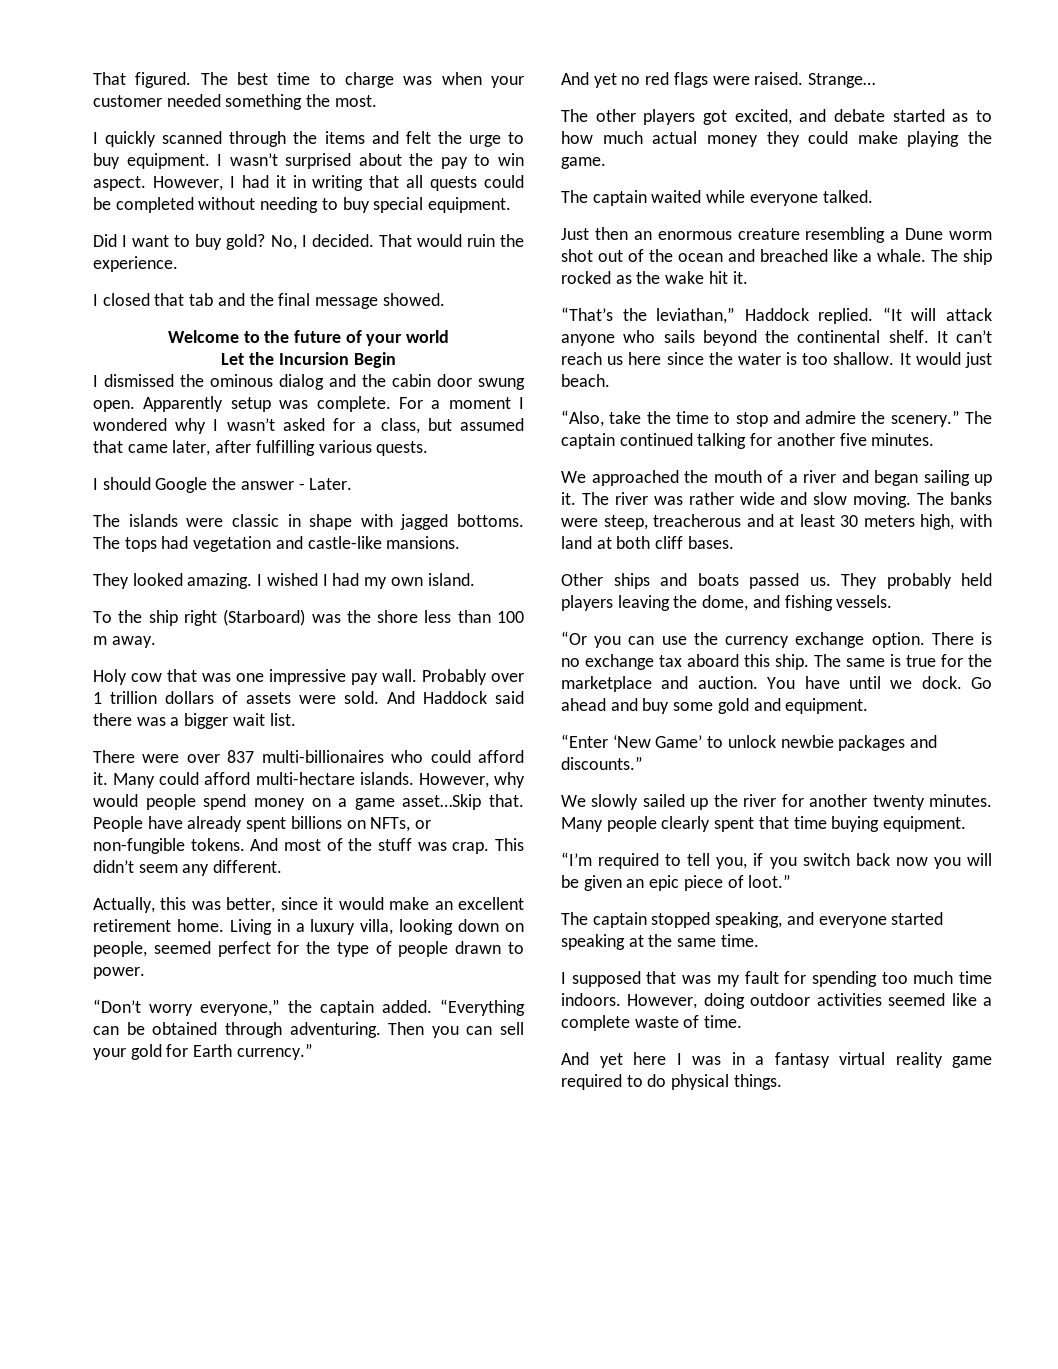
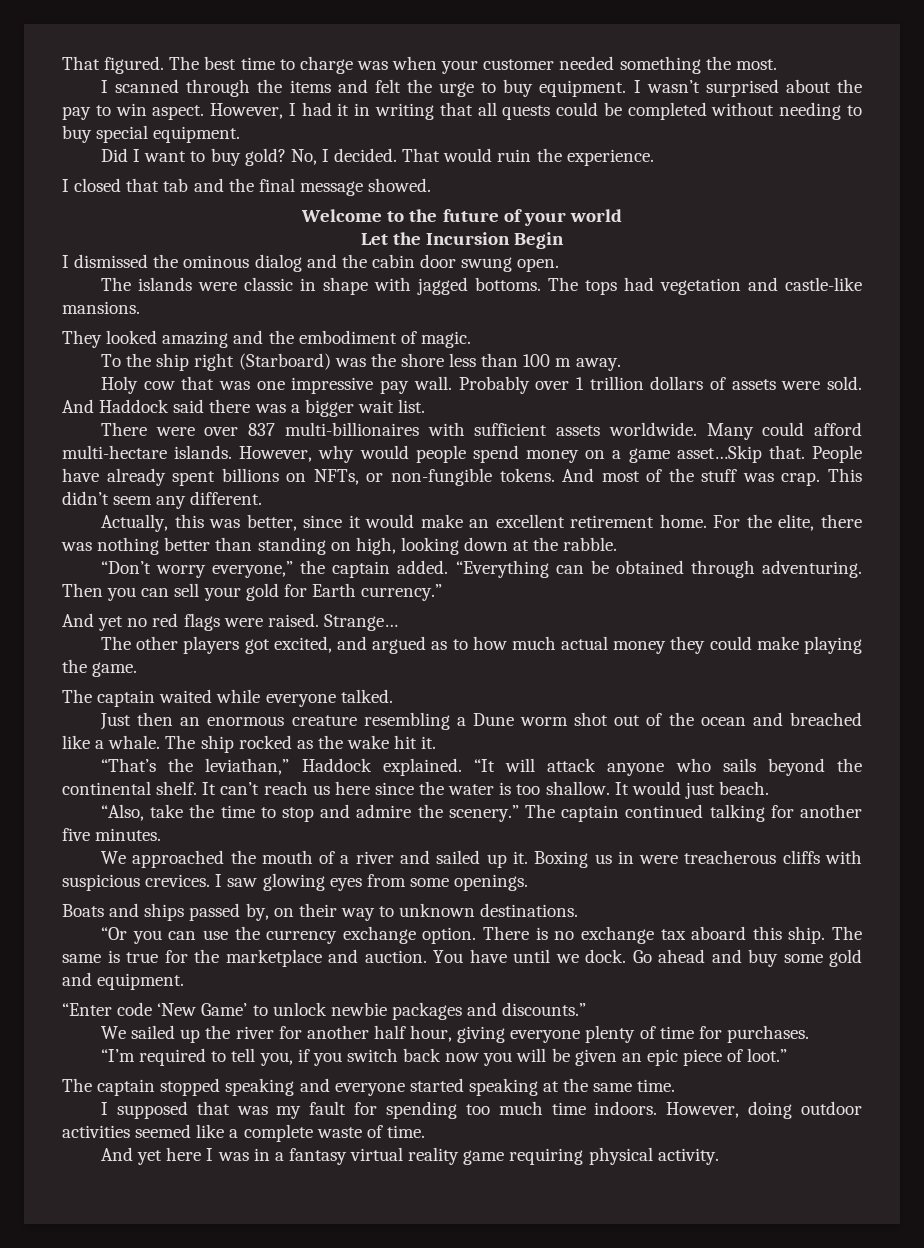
[105,131,157,147] quickly -> (109, 86) none
[143,396,524,412] [93,418,524,434] [93,440,429,456] [93,477,353,493] Apparently setup was complete. For a moment I wondered why I wasn’t asked for a class, but assumed that came later, after fulfilling various quests. // I should Google the answer - Later. -> (560, 265) none
[187,573,475,589] amazing. I wished I had my own island. -> [162,330,471,348] amazing and the embodiment of magic.
[391,750,524,763] [93,772,108,785] who could afford it. -> [427,422,697,436] with sufficient assets worldwide.
[229,919,525,935] [93,941,524,957] [93,967,145,979] Living in a luxury villa, looking down on people, seemed perfect for the type of people drawn to power. -> [713,514,863,531] [61,537,618,555] For the elite, there was nothing better than standing on high, looking down at the rabble.
[834,109,945,122] debate started -> [372,636,427,654] argued
[818,308,874,324] replied. -> [382,758,462,776] explained.
[874,470,992,486] [561,492,992,508] [561,514,992,530] [561,536,734,549] [561,573,992,589] [561,595,893,611] began sailing up it. The river was rather wide and slow moving. The banks were steep, treacherous and at least 30 meters high, with land at both cliff bases. // Other ships and boats passed us. They probably held players leaving the dome, and fishing vessels. -> [436,850,863,868] [62,873,529,891] [62,903,579,921] sailed up it. Boxing us in were treacherous cliffs with suspicious crevices. I saw glowing eyes from some openings. // Boats and ships passed by, on their way to unknown destinations.
(608, 741) none -> [117,1002,153,1016] code
[591,794,639,810] slowly -> (127, 1032) none
[872,794,993,810] [561,816,967,832] twenty minutes. Many people clearly spent that time buying equipment. -> [373,1025,809,1043] half hour, giving everyone plenty of time for purchases.
[715,912,783,928] speaking, -> [225,1078,295,1096] speaking
[561,1074,782,1090] required to do physical things. -> [509,1147,719,1165] requiring physical activity.

